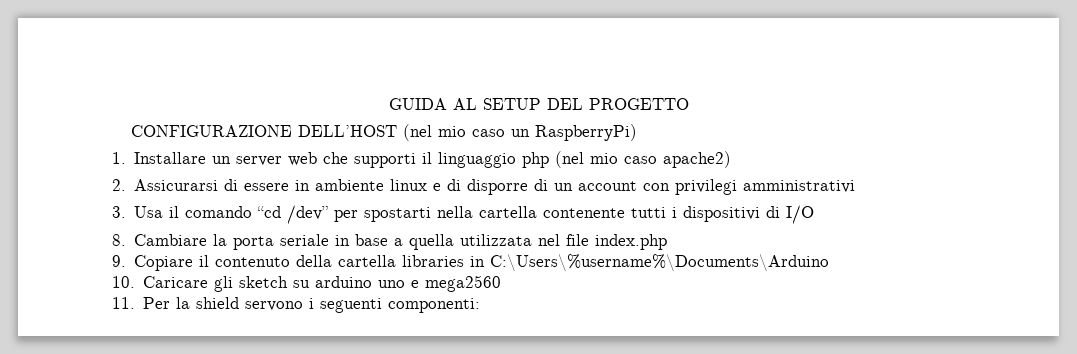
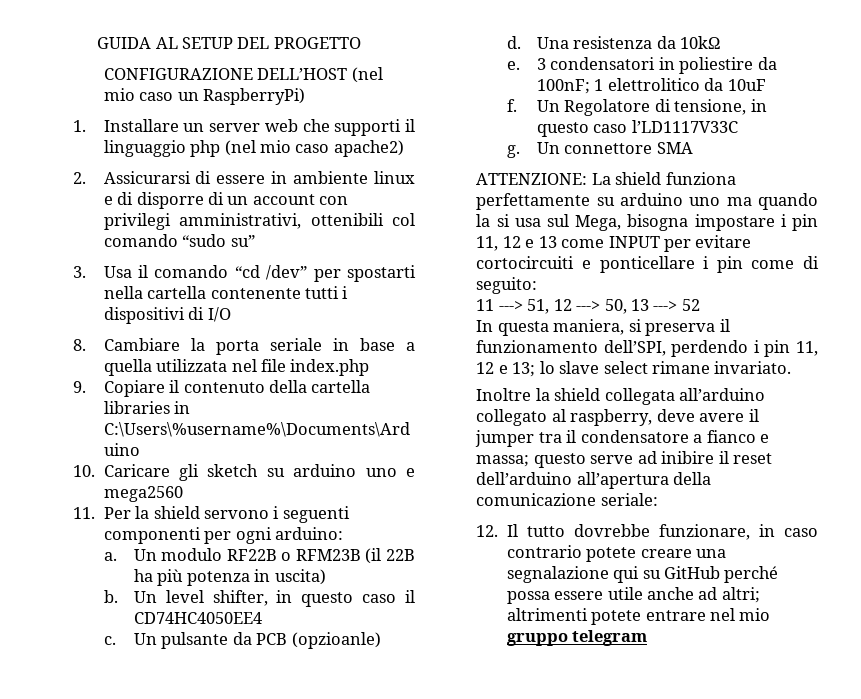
[743,180,856,193] amministrativi -> [179,213,415,229] [103,234,255,247] amministrativi, ottenibili col comando “sudo su”
[388,298,481,313] componenti: -> [103,527,343,544] [103,548,415,564] [133,569,326,586] [103,590,415,607] [133,612,262,624] [103,632,381,649] [506,36,721,49] [506,57,777,74] [536,78,766,94] [506,99,767,116] [536,120,738,137] [506,142,693,158] [476,172,736,185] [476,193,818,210] [476,214,818,231] [476,235,752,252] [476,256,819,273] [476,277,538,294] [476,299,700,314] [476,319,730,336] [476,340,818,357] [476,361,792,377] [476,388,766,405] [476,409,759,426] [475,430,770,447] [476,451,773,468] [476,472,712,489] [476,493,658,506] [476,524,818,540] [506,545,726,562] [506,566,779,583] [506,587,760,604] [506,608,771,625] [506,630,648,646] componenti per ogni arduino: // a. Un modulo RF22B o RFM23B (il 22B ha più potenza in uscita) // b. Un level shifter, in questo caso il CD74HC4050EE4 // c. Un pulsante da PCB (opzioanle) // d. Una resistenza da 10kΩ // e. 3 condensatori in poliestire da 100nF; 1 elettrolitico da 10uF // f. Un Regolatore di tensione, in questo caso l’LD1117V33C // g. Un connettore SMA // ATTENZIONE: La shield funziona perfettamente su arduino uno ma quando la si usa sul Mega, bisogna impostare i pin 11, 12 e 13 come INPUT per evitare cortocircuiti e ponticellare i pin come di seguito: // 11 ---> 51, 12 ---> 50, 13 ---> 52 // In questa maniera, si preserva il funzionamento dell’SPI, perdendo i pin 11, 12 e 13; lo slave select rimane invariato. // Inoltre la shield collegata all’arduino collegato al raspberry, deve avere il jumper tra il condensatore a fianco e massa; questo serve ad inibire il reset dell’arduino all’apertura della comunicazione seriale: // 12. Il tutto dovrebbe funzionare, in caso contrario potete creare una segnalazione qui su GitHub perché possa essere utile anche ad altri; altrimenti potete entrare nel mio gruppo telegram

